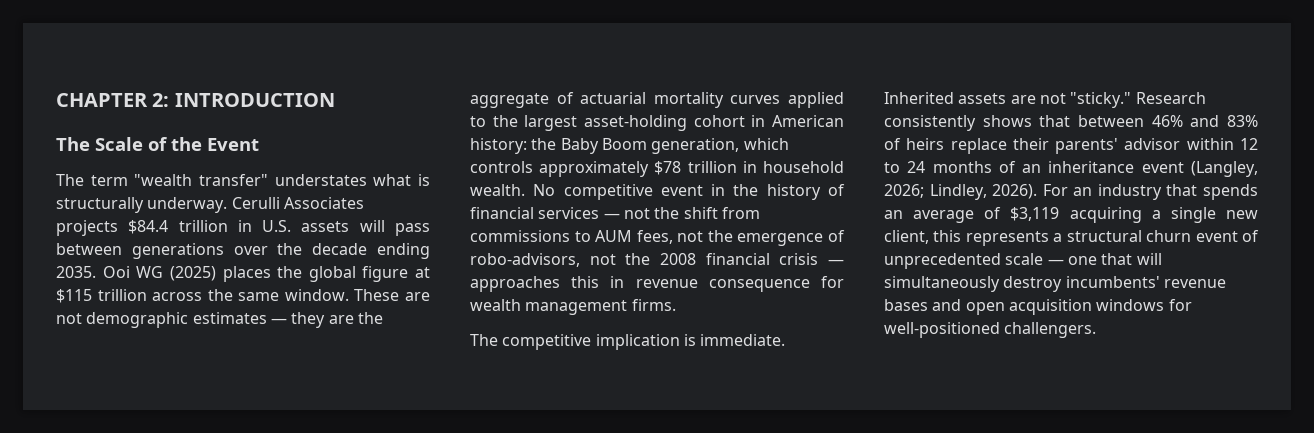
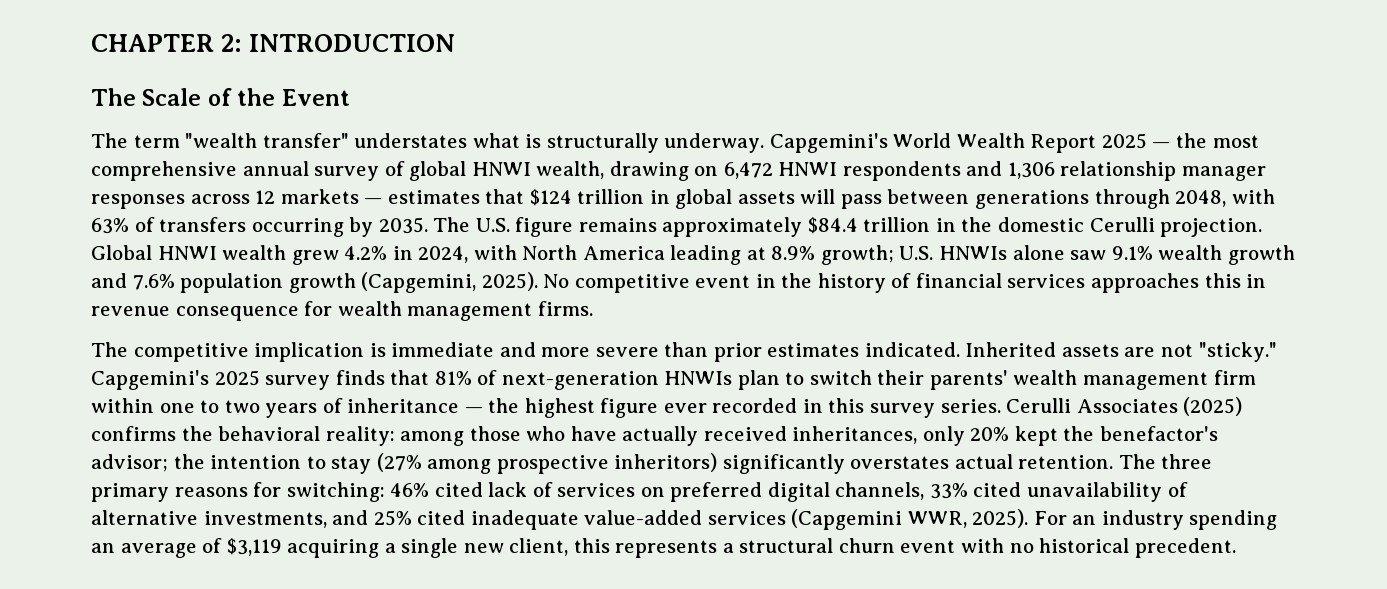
[231,197,364,209] [56,220,292,236] Cerulli Associates projects $84.4 trillion in U.S. -> [769,133,1259,153] [91,161,1267,181] [91,189,733,209] Capgemini's World Wealth Report 2025 — the most comprehensive annual survey of global HNWI wealth, drawing on 6,472 HNWI respondents and 1,306 relationship manager responses across 12 markets — estimates that $124 trillion in global
[233,243,430,259] [56,266,430,282] [56,289,430,303] [56,312,383,328] [470,92,844,108] [470,115,844,131] [470,138,789,154] [470,161,844,177] [470,184,525,196] over the decade ending 2035. Ooi WG (2025) places the global figure at $115 trillion across the same window. These are not demographic estimates — they are the aggregate of actuarial mortality curves applied to the largest asset-holding cohort in American history: the Baby Boom generation, which controls approximately $78 trillion in household wealth. -> [1094,189,1275,209] [91,217,1263,237] [91,245,1295,265] [91,272,538,293] through 2048, with 63% of transfers occurring by 2035. The U.S. figure remains approximately $84.4 trillion in the domestic Cerulli projection. Global HNWI wealth grew 4.2% in 2024, with North America leading at 8.9% growth; U.S. HNWIs alone saw 9.1% wealth growth and 7.6% population growth (Capgemini, 2025).
[603,207,760,219] [470,230,845,246] [470,253,844,267] — not the shift from commissions to AUM fees, not the emergence of robo-advisors, not the 2008 financial crisis — -> (1086, 281) none
[700,334,786,346] immediate. -> [391,342,960,362] immediate and more severe than prior estimates indicated.
[1135,92,1206,104] [884,115,1258,131] [884,138,1258,154] [884,161,1258,177] [884,184,1038,200] Research consistently shows that between 46% and 83% of heirs replace their parents' advisor within 12 to 24 months of an inheritance event (Langley, 2026; Lindley, 2026). -> [91,370,1256,390] [91,397,1243,418] [91,426,1219,446] [91,453,1213,474] [91,482,1188,502] [91,509,1029,530] Capgemini's 2025 survey finds that 81% of next-generation HNWIs plan to switch their parents' wealth management firm within one to two years of inheritance — the highest figure ever recorded in this survey series. Cerulli Associates (2025) confirms the behavioral reality: among those who have actually received inheritances, only 20% kept the benefactor's advisor; the intention to stay (27% among prospective inheritors) significantly overstates actual retention. The three primary reasons for switching: 46% cited lack of services on preferred digital channels, 33% cited unavailability of alternative investments, and 25% cited inadequate value-added services (Capgemini WWR, 2025).
[1166,184,1258,200] that spends -> [1189,510,1278,530] spending
[1242,230,1259,242] [884,253,1162,269] [884,276,1226,292] [884,299,1192,315] [884,322,1097,338] of unprecedented scale — one that will simultaneously destroy incumbents' revenue bases and open acquisition windows for well-positioned challengers. -> [961,538,1236,558] with no historical precedent.

